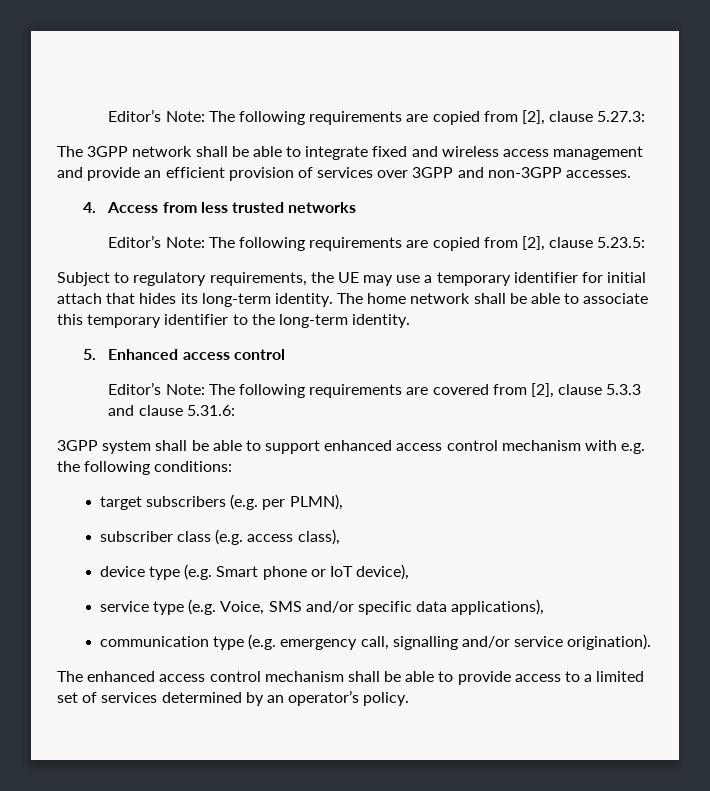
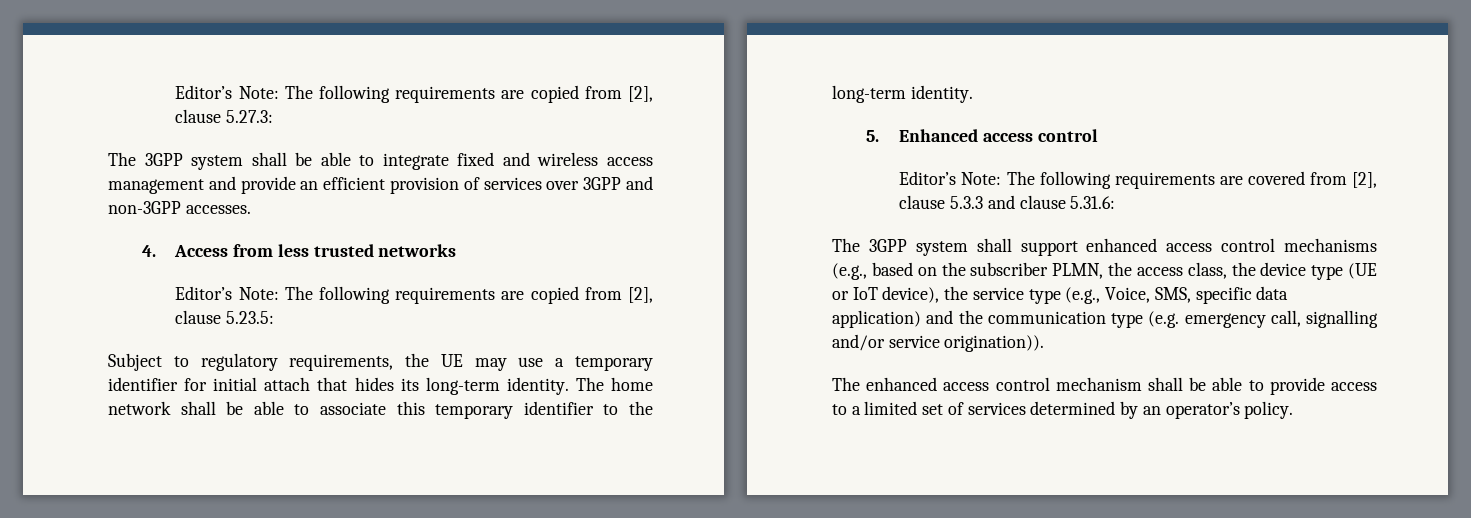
[132,146,193,157] network -> [191,155,244,170] system
[57,440,261,454] 3GPP system shall be able to -> [832,238,1012,256] The 3GPP system shall
[501,440,646,454] [57,461,233,475] [99,494,343,510] [99,529,340,545] [99,564,307,580] mechanism with e.g. the following conditions: // target subscribers (e.g. per PLMN), // subscriber class (e.g. access class), // device type (e.g. Smart phone -> [1284,238,1377,252] [832,262,1377,280] mechanisms (e.g., based on the subscriber PLMN, the access class, the device type (UE
(410, 572) // -> [944,286,969,300] the
[188,599,545,615] (e.g. Voice, SMS and/or specific data applications), // -> [1065,286,1289,304] [832,310,983,328] (e.g., Voice, SMS, specific data application) and the
[567,634,652,650] origination). -> [944,335,1045,352] origination)).

